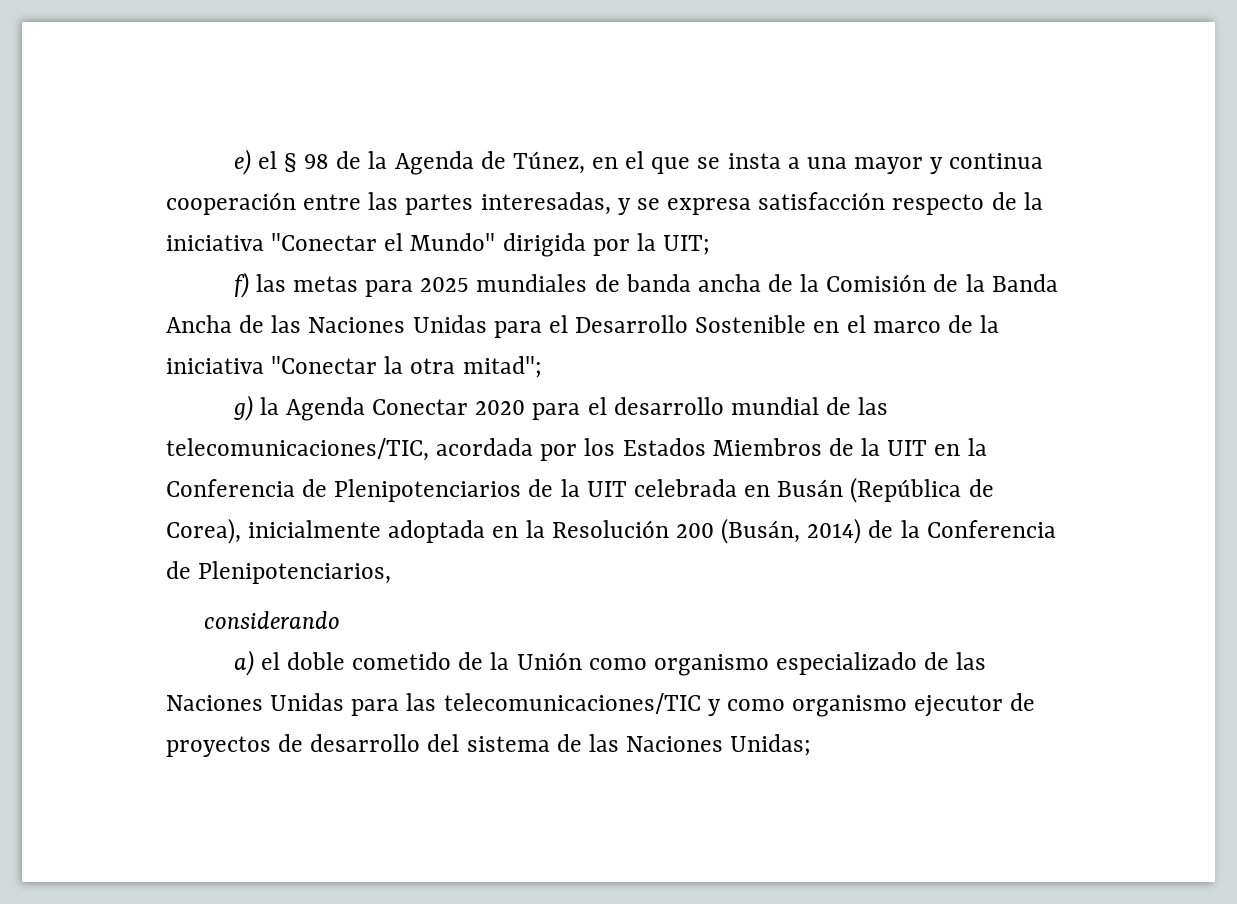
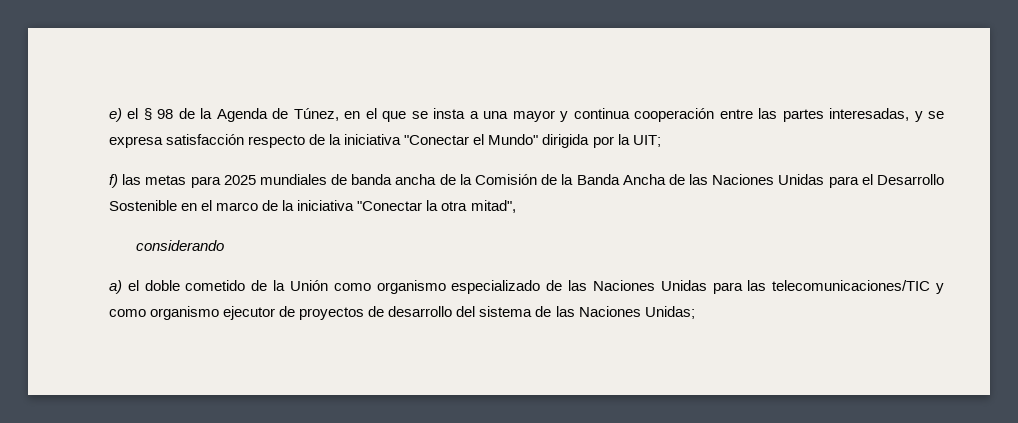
[462,356,542,378] [232,395,889,421] [166,438,987,461] [166,477,994,503] [166,518,1056,544] [166,561,392,584] mitad"; // g) la Agenda Conectar 2020 para el desarrollo mundial de las telecomunicaciones/TIC, acordada por los Estados Miembros de la UIT en la Conferencia de Plenipotenciarios de la UIT celebrada en Busán (República de Corea), inicialmente adoptada en la Resolución 200 (Busán, 2014) de la Conferencia de Plenipotenciarios, -> [470,200,516,213] mitad",

